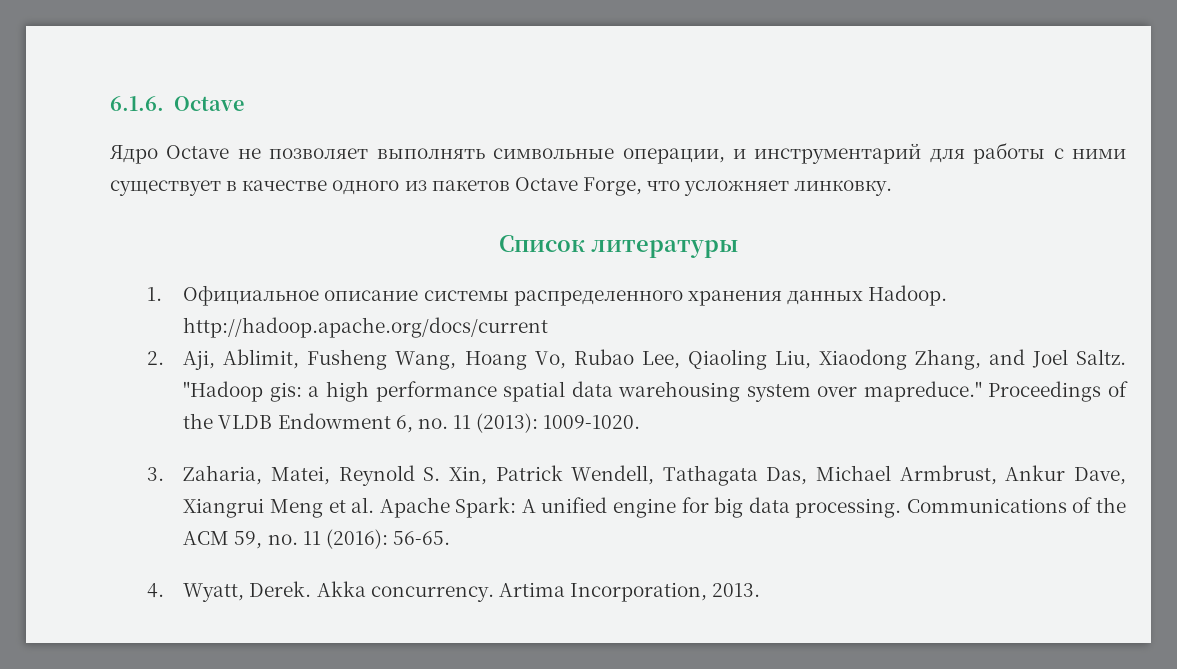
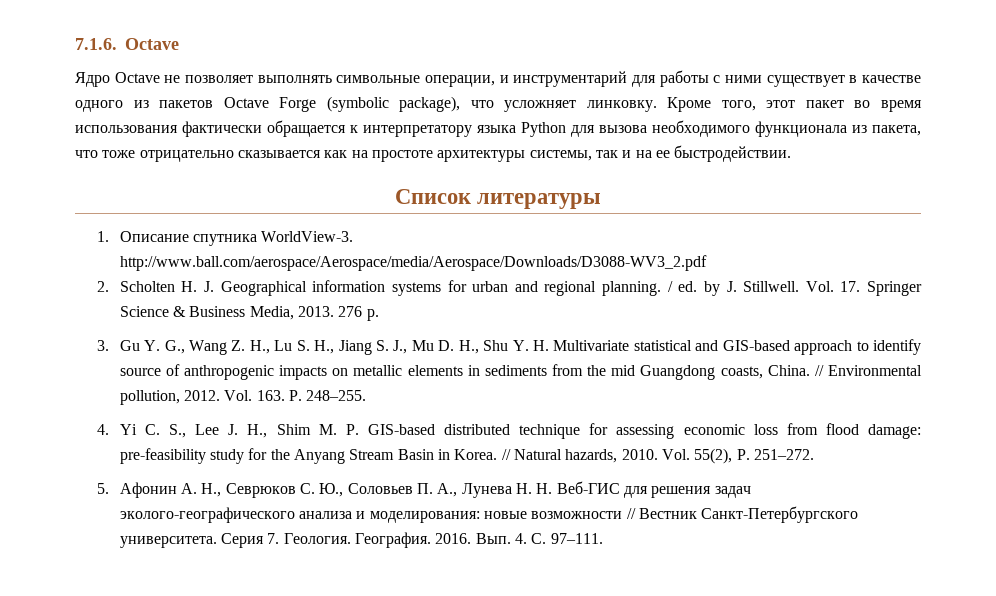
[110,96,164,111] 6.1.6. -> [75,38,117,50] 7.1.6.
[582,177,642,196] Forge, -> [279,96,461,112] Forge (symbolic package),
[498,235,738,258] [146,285,948,306] [183,317,549,338] [146,349,1126,370] [183,381,1128,402] [183,413,641,433] [146,465,1127,486] [183,497,1127,518] [183,529,450,549] [146,581,761,602] // Список литературы // 1. Официальное описание системы распределенного хранения данных Hadoop. http://hadoop.apache.org/docs/current // 2. Aji, Ablimit, Fusheng Wang, Hoang Vo, Rubao Lee, Qiaoling Liu, Xiaodong Zhang, and Joel Saltz. "Hadoop gis: a high performance spatial data warehousing system over mapreduce." Proceedings of the VLDB Endowment 6, no. 11 (2013): 1009-1020. // 3. Zaharia, Matei, Reynold S. Xin, Patrick Wendell, Tathagata Das, Michael Armbrust, Ankur Dave, Xiangrui Meng et al. Apache Spark: A unified engine for big data processing. Communications of the ACM 59, no. 11 (2016): 56-65. // 4. Wyatt, Derek. Akka concurrency. Artima Incorporation, 2013. -> [667,97,922,112] [75,120,921,137] [75,145,792,162] [394,189,602,209] [97,231,354,246] [119,255,707,271] [97,280,922,296] [119,306,379,321] [97,339,921,355] [119,364,922,380] [119,390,367,405] [97,423,921,439] [119,448,814,464] [97,481,751,498] [119,506,859,523] [119,532,603,548] Кроме того, этот пакет во время использования фактически обращается к интерпретатору языка Python для вызова необходимого функционала из пакета, что тоже отрицательно сказывается как на простоте архитектуры системы, так и на ее быстродействии. // Список литературы // 1. Описание спутника WorldView-3. http://www.ball.com/aerospace/Aerospace/media/Aerospace/Downloads/D3088-WV3_2.pdf // 2. Scholten H. J. Geographical information systems for urban and regional planning. / ed. by J. Stillwell. Vol. 17. Springer Science & Business Media, 2013. 276 p. // 3. Gu Y. G., Wang Z. H., Lu S. H., Jiang S. J., Mu D. H., Shu Y. H. Multivariate statistical and GIS-based approach to identify source of anthropogenic impacts on metallic elements in sediments from the mid Guangdong coasts, China. // Environmental pollution, 2012. Vol. 163. P. 248–255. // 4. Yi C. S., Lee J. H., Shim M. P. GIS-based distributed technique for assessing economic loss from flood damage: pre-feasibility study for the Anyang Stream Basin in Korea. // Natural hazards, 2010. Vol. 55(2), P. 251–272. // 5. Афонин А. Н., Севрюков С. Ю., Соловьев П. А., Лунева Н. Н. Веб-ГИС для решения задач эколого-географического анализа и моделирования: новые возможности // Вестник Санкт-Петербургского университета. Серия 7. Геология. География. 2016. Вып. 4. С. 97–111.

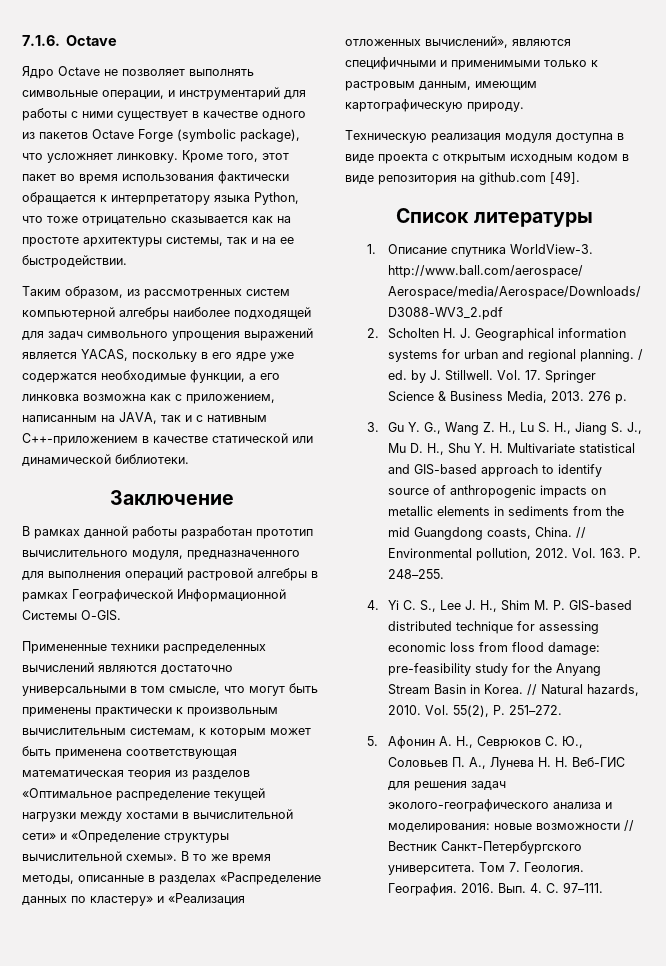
[521,120,921,137] Python для вызова необходимого функционала из пакета, -> [254,192,299,205] Python,
(792, 153) none -> [22,286,290,299] [22,307,311,320] [22,328,313,341] [22,349,294,362] [22,370,280,383] [22,394,275,404] [22,412,267,424] [22,433,313,446] [22,454,189,466] [109,490,234,505] [22,526,313,539] [22,550,300,560] [22,568,318,581] [22,589,286,602] [22,610,121,621] [22,641,266,654] [22,662,233,674] [22,683,318,696] [22,707,278,717] [22,728,311,738] [22,746,237,759] [22,770,250,780] [22,788,265,801] [22,809,293,822] [22,830,229,843] [22,851,271,864] [22,872,321,885] [22,893,245,906] [345,36,571,48] [345,57,598,70] [345,81,537,91] [345,99,524,112] [345,130,624,143] [345,154,629,164] [345,171,580,185] // Таким образом, из рассмотренных систем компьютерной алгебры наиболее подходящей для задач символьного упрощения выражений является YACAS, поскольку в его ядре уже содержатся необходимые функции, а его линковка возможна как с приложением, написанным на JAVA, так и с нативным С++-приложением в качестве статической или динамической библиотеки. // Заключение // В рамках данной работы разработан прототип вычислительного модуля, предназначенного для выполнения операций растровой алгебры в рамках Географической Информационной Системы O-GIS. // Примененные техники распределенных вычислений являются достаточно универсальными в том смысле, что могут быть применены практически к произвольным вычислительным системам, к которым может быть применена соответствующая математическая теория из разделов «Оптимальное распределение текущей нагрузки между хостами в вычислительной сети» и «Определение структуры вычислительной схемы». В то же время методы, описанные в разделах «Распределение данных по кластеру» и «Реализация отложенных вычислений», являются специфичными и применимыми только к растровым данным, имеющим картографическую природу. // Техническую реализация модуля доступна в виде проекта с открытым исходным кодом в виде репозитория на github.com [49].
[221,533,265,548] Серия -> [479,862,506,872] Том

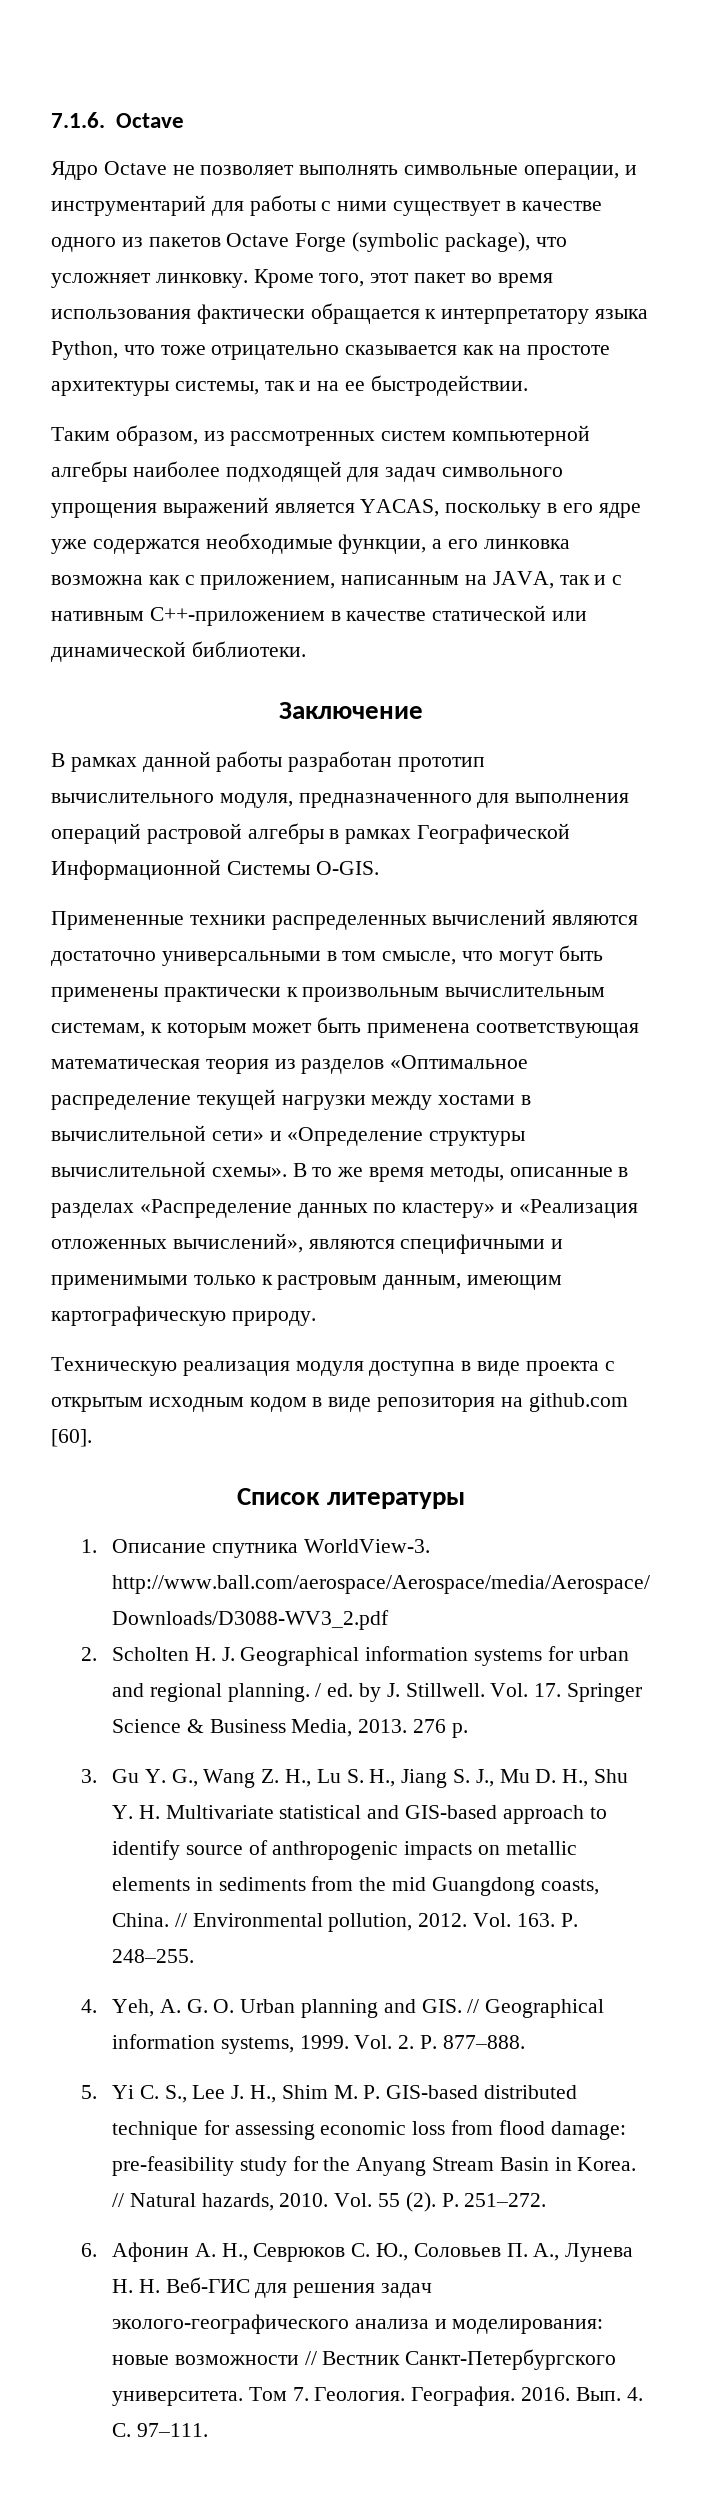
[550,171,580,184] [49]. -> [51,1429,92,1447] [60].
(379, 605) none -> [111,1999,605,2018] [111,2034,525,2054] [81,2085,98,2099] Yeh, A. G. O. Urban planning and GIS. // Geographical information systems, 1999. Vol. 2. P. 877–888. // 5.
[453,705,490,717] 55(2), -> [377,2192,436,2212] 55 (2).
[366,736,378,746] 5. -> [81,2243,98,2257] 6.

